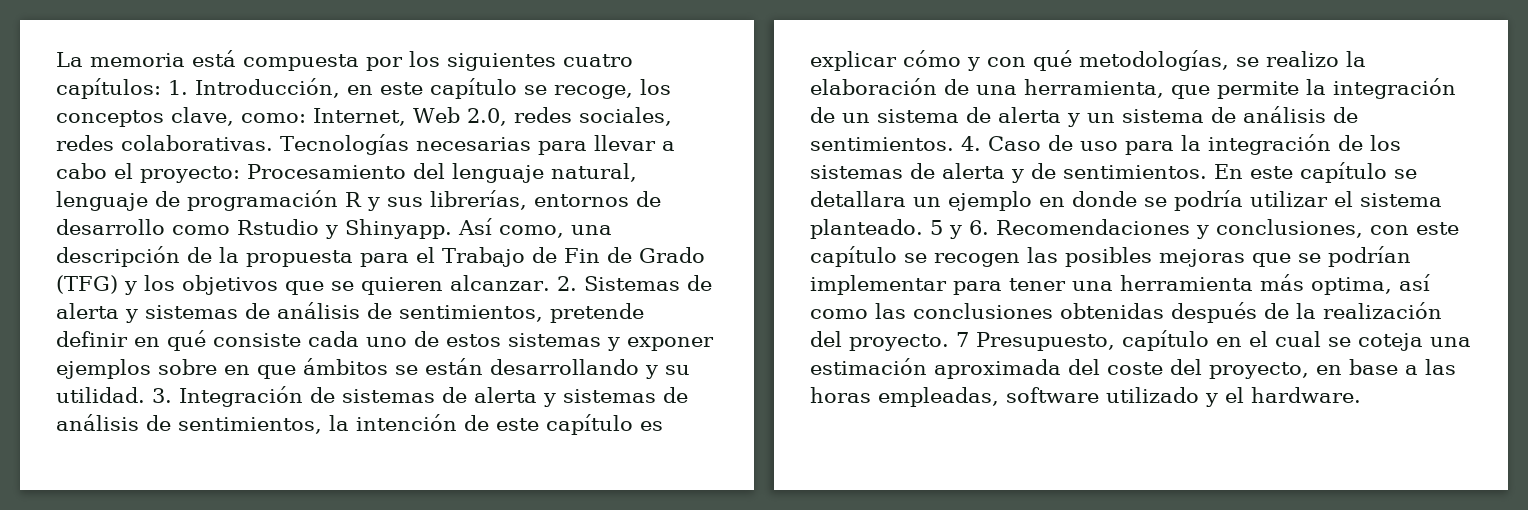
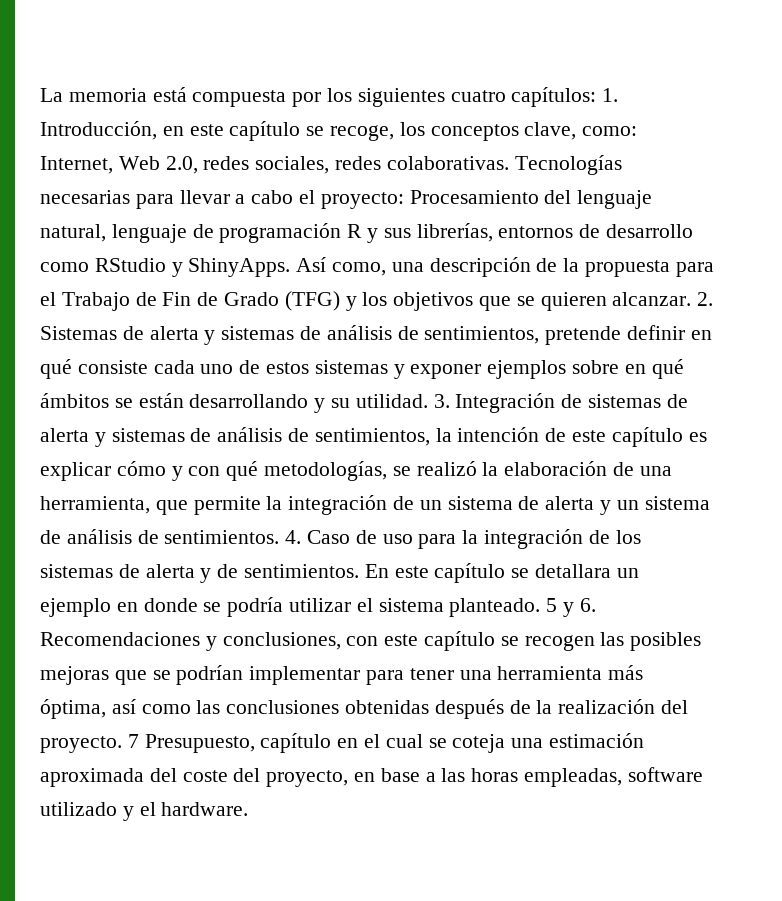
[237,219,452,239] Rstudio y Shinyapp. -> [94,258,291,277] RStudio y ShinyApps.
[257,365,296,379] que -> [651,359,684,379] qué
[1266,51,1339,67] realizo -> [416,461,477,476] realizó
[1311,277,1392,295] optima, -> [40,699,106,719] óptima,

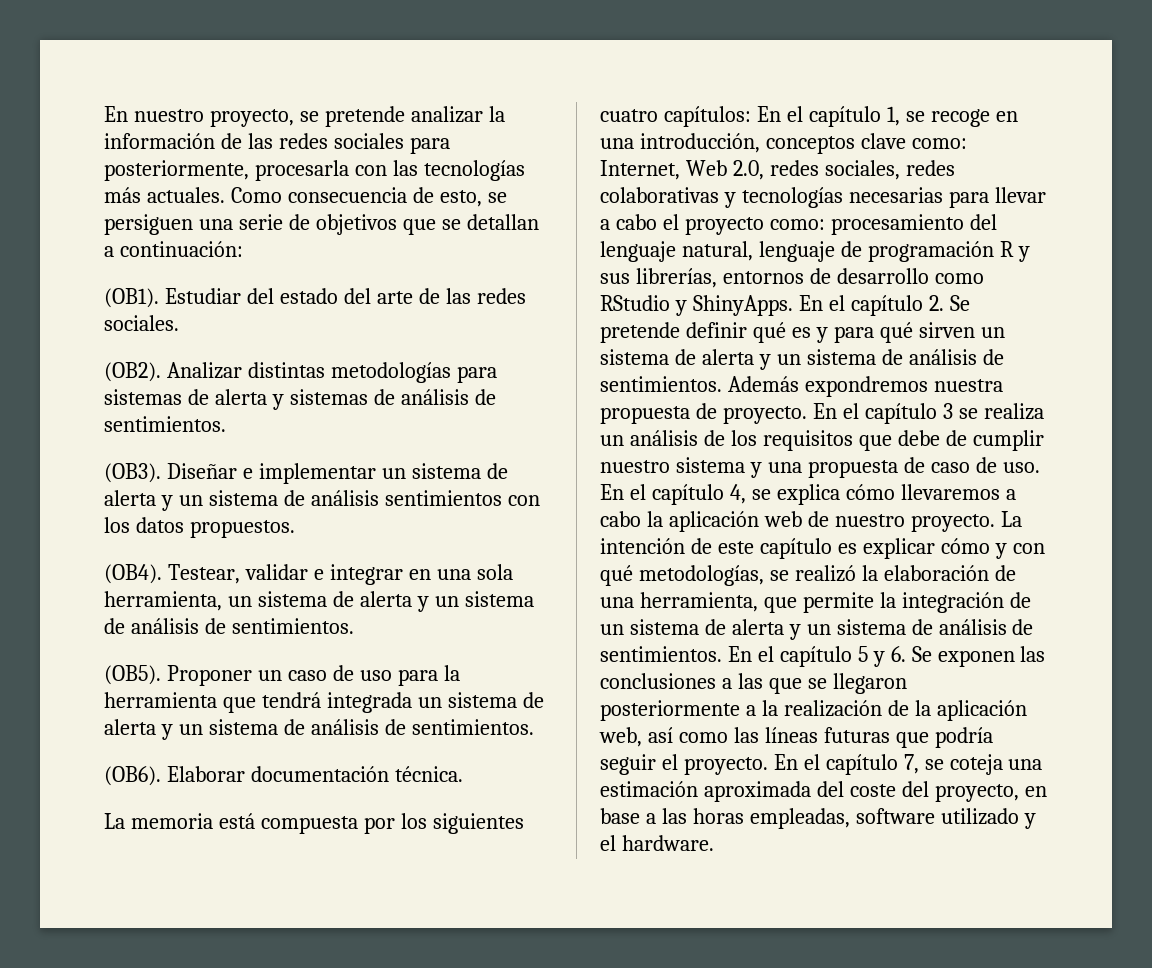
(40, 95) none -> [104,106,505,127] [104,133,450,154] [104,160,525,181] [104,187,507,207] [104,214,539,235] [104,241,243,257] [104,288,526,308] [104,315,179,331] [104,362,497,383] [104,389,496,410] [104,416,226,432] [104,463,508,484] [104,490,540,511] [104,517,295,538] [104,564,513,585] [104,591,534,612] [104,618,354,634] [104,665,460,686] [104,692,544,713] [104,719,534,740] [104,766,463,786] En nuestro proyecto, se pretende analizar la información de las redes sociales para posteriormente, procesarla con las tecnologías más actuales. Como consecuencia de esto, se persiguen una serie de objetivos que se detallan a continuación: // (OB1). Estudiar del estado del arte de las redes sociales. // (OB2). Analizar distintas metodologías para sistemas de alerta y sistemas de análisis de sentimientos. // (OB3). Diseñar e implementar un sistema de alerta y un sistema de análisis sentimientos con los datos propuestos. // (OB4). Testear, validar e integrar en una sola herramienta, un sistema de alerta y un sistema de análisis de sentimientos. // (OB5). Proponer un caso de uso para la herramienta que tendrá integrada un sistema de alerta y un sistema de análisis de sentimientos. // (OB6). Elaborar documentación técnica. //
[602,88,619,102] [40,121,577,141] 1. Introducción, en este capítulo se recoge, los conceptos clave, -> [756,106,1018,127] [600,133,906,154] En el capítulo 1, se recoge en una introducción, conceptos clave
[386,155,622,175] colaborativas. Tecnologías -> [600,187,843,208] colaborativas y tecnologías
[320,190,539,209] proyecto: Procesamiento -> [684,214,964,235] proyecto como: procesamiento
[296,257,714,277] [40,291,714,311] [40,325,712,345] [40,359,684,379] [40,393,688,413] [40,427,452,447] Así como, una descripción de la propuesta para el Trabajo de Fin de Grado (TFG) y los objetivos que se quieren alcanzar. 2. Sistemas de alerta y sistemas de análisis de sentimientos, pretende definir en qué consiste cada uno de estos sistemas y exponer ejemplos sobre en qué ámbitos se están desarrollando y su utilidad. 3. Integración de sistemas de alerta y sistemas de análisis de sentimientos, la -> [798,295,970,316] [600,322,1005,343] [600,349,1004,370] [600,376,1003,397] [600,403,1044,424] [600,430,1044,451] [600,457,1040,478] [600,484,1016,505] [600,511,1022,532] En el capítulo 2. Se pretende definir qué es y para qué sirven un sistema de alerta y un sistema de análisis de sentimientos. Además expondremos nuestra propuesta de proyecto. En el capítulo 3 se realiza un análisis de los requisitos que debe de cumplir nuestro sistema y una propuesta de caso de uso. En el capítulo 4, se explica cómo llevaremos a cabo la aplicación web de nuestro proyecto. La
[285,529,641,549] [40,563,639,583] [40,597,596,617] [40,631,702,651] [40,665,644,685] [40,699,689,719] [40,733,423,753] 4. Caso de uso para la integración de los sistemas de alerta y de sentimientos. En este capítulo se detallara un ejemplo en donde se podría utilizar el sistema planteado. 5 y 6. Recomendaciones y conclusiones, con este capítulo se recogen las posibles mejoras que se podrían implementar para tener una herramienta más óptima, así como las conclusiones obtenidas después de la realización del proyecto. 7 Presupuesto, capítulo en el cual -> [727,646,1046,667] [600,673,907,694] [600,700,1027,721] [599,727,993,748] [600,754,919,775] En el capítulo 5 y 6. Se exponen las conclusiones a las que se llegaron posteriormente a la realización de la aplicación web, así como las líneas futuras que podría seguir el proyecto. En el capítulo 7,

